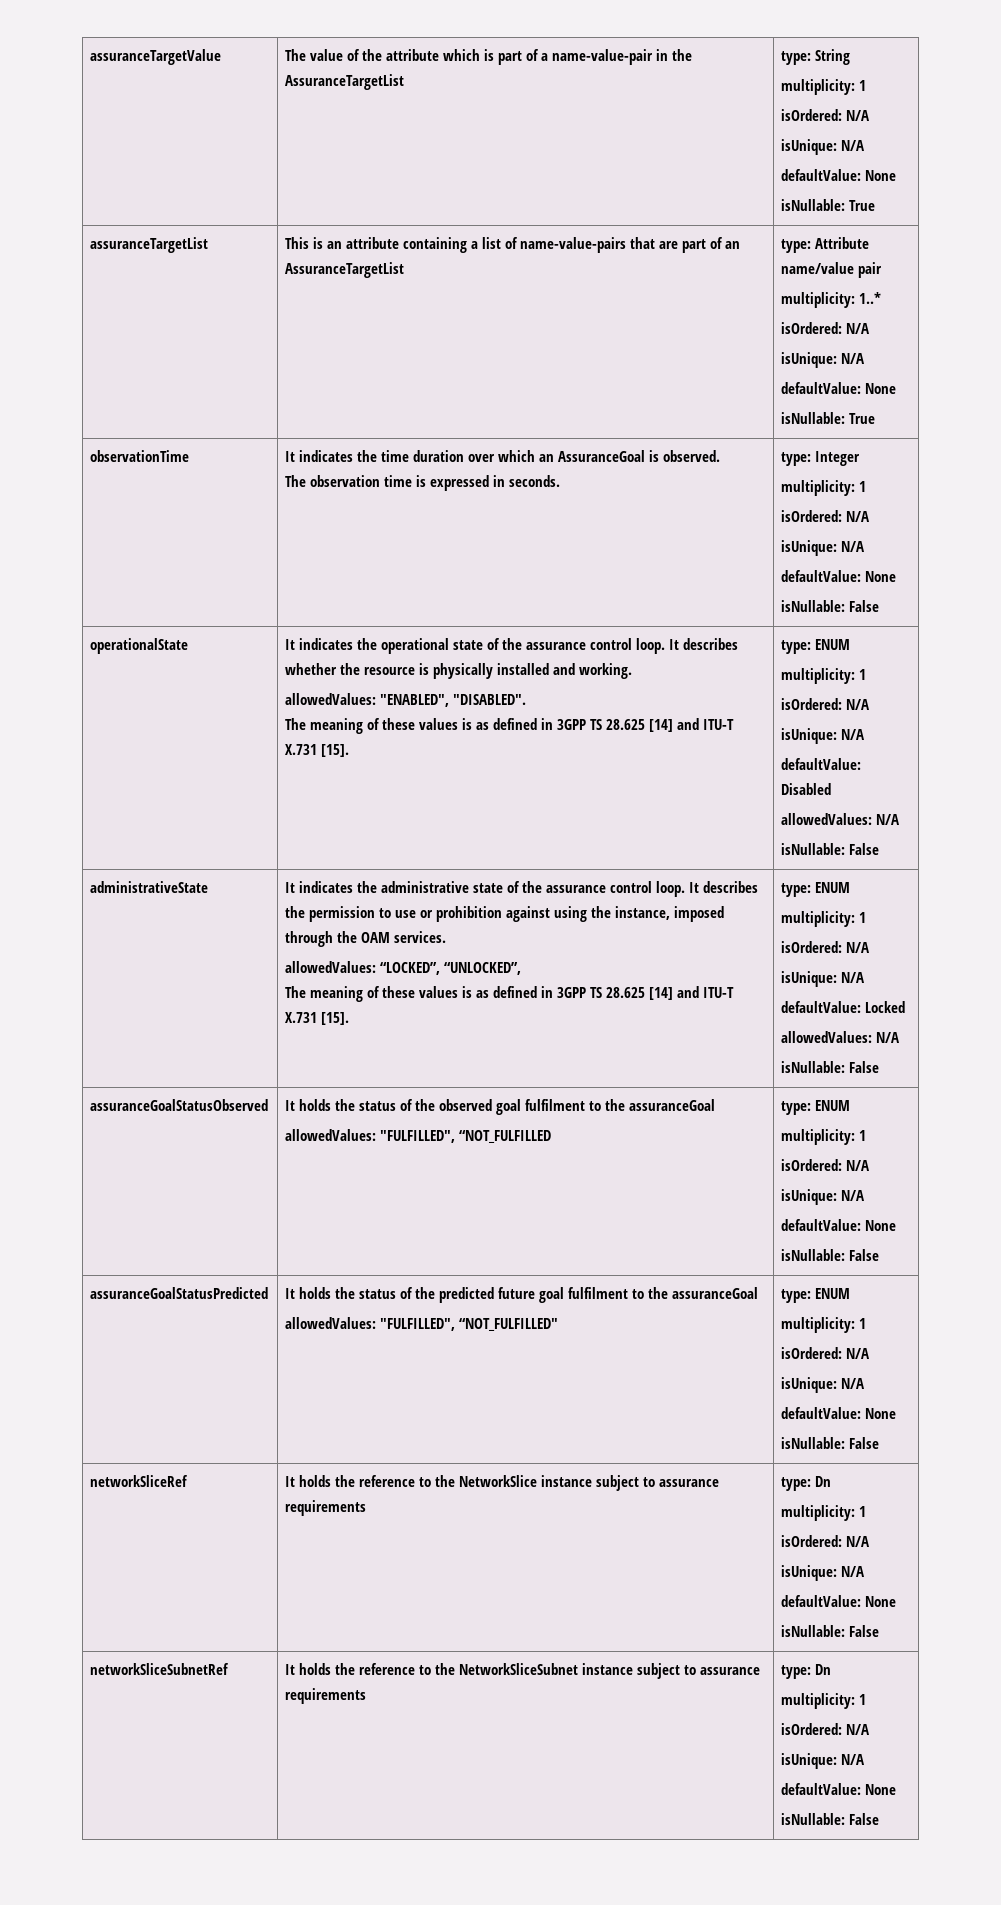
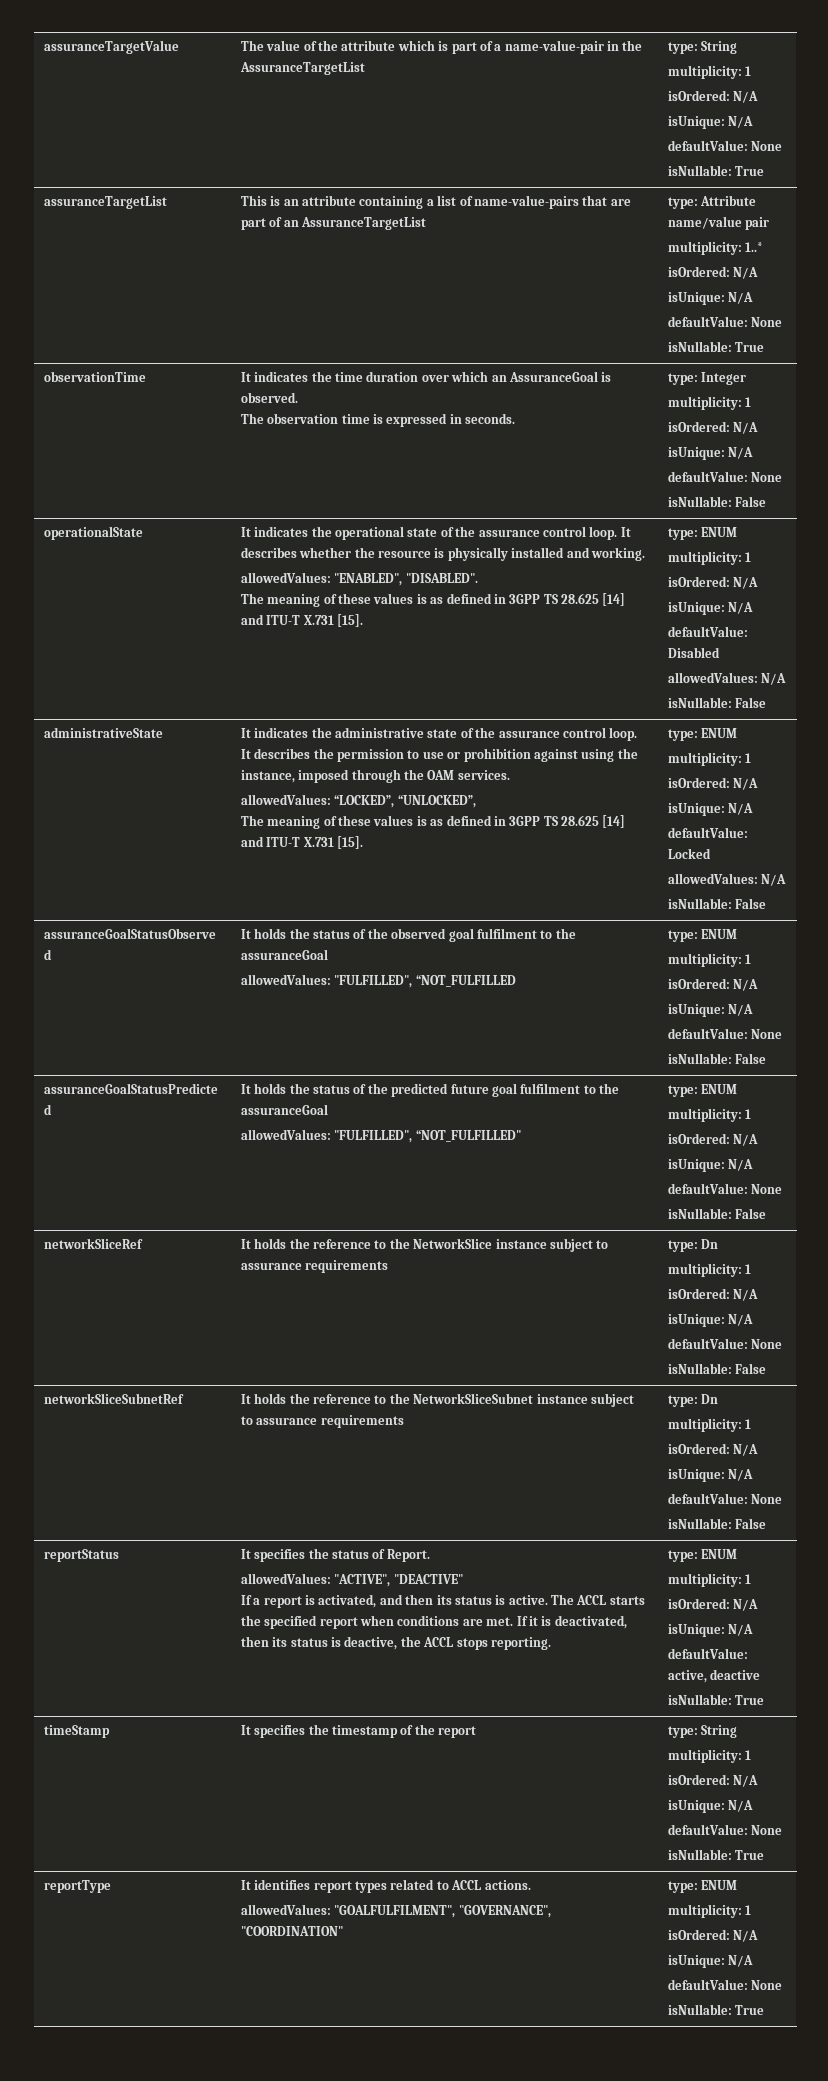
(880, 1819) none -> [43,1549,119,1562] [240,1548,430,1562] [240,1573,463,1587] [240,1594,645,1608] [240,1615,627,1629] [240,1636,551,1650] [667,1549,738,1562] [667,1573,752,1587] [667,1598,759,1611] [667,1624,754,1637] [667,1648,748,1659] [667,1669,761,1683] [667,1694,765,1705] [43,1725,110,1738] [240,1724,477,1738] [667,1725,738,1738] [667,1749,752,1763] [667,1774,759,1787] [667,1800,754,1813] [667,1824,783,1835] [667,1849,765,1860] [43,1880,111,1893] [240,1879,531,1893] [240,1904,551,1918] [240,1926,343,1936] [667,1880,738,1893] [667,1904,752,1918] [667,1929,759,1942] [667,1955,754,1968] [667,1979,783,1990] [667,2004,765,2015] // reportStatus | It specifies the status of Report. // allowedValues: "ACTIVE", "DEACTIVE" // If a report is activated, and then its status is active. The ACCL starts the specified report when conditions are met. If it is deactivated, then its status is deactive, the ACCL stops reporting. | type: ENUM // multiplicity: 1 // isOrdered: N/A // isUnique: N/A // defaultValue: active, deactive // isNullable: True // timeStamp | It specifies the timestamp of the report | type: String // multiplicity: 1 // isOrdered: N/A // isUnique: N/A // defaultValue: None // isNullable: True // reportType | It identifies report types related to ACCL actions. // allowedValues: "GOALFULFILMENT", "GOVERNANCE", "COORDINATION" | type: ENUM // multiplicity: 1 // isOrdered: N/A // isUnique: N/A // defaultValue: None // isNullable: True

